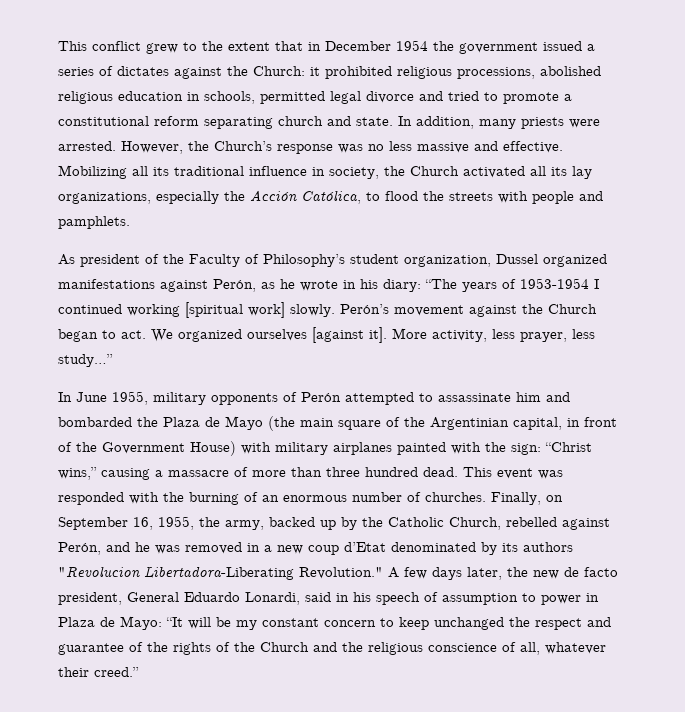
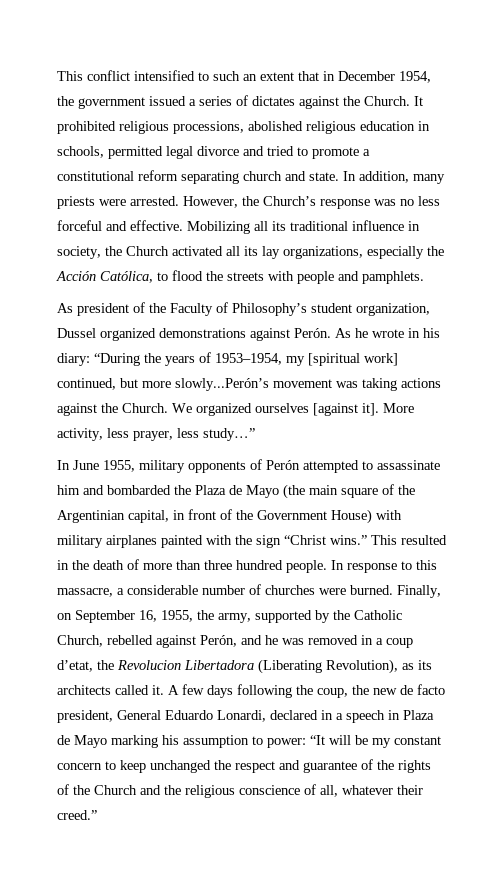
[146,41,223,54] grew to the -> [134,70,257,81] intensified to such an
[396,40,428,51] 1954 -> [399,71,431,83] 1954,
[253,66,320,76] Church: it -> [364,96,423,106] Church. It
[417,142,469,153] massive -> [57,220,102,231] forceful
[58,279,275,292] manifestations against Perón, as -> [159,328,351,341] demonstrations against Perón. As
[425,278,599,292] [58,302,597,318] [58,329,146,342] “The years of 1953-1954 I continued working [spiritual work] slowly. Perón’s movement against the Church began to act. -> [94,352,398,366] [57,378,441,391] [57,403,168,416] “During the years of 1953–1954, my [spiritual work] continued, but more slowly...Perón’s movement was taking actions against the Church.
[511,442,592,455] [58,467,229,480] sign: “Christ wins,” causing a massacre -> [256,535,447,548] [57,560,124,570] sign “Christ wins.” This resulted in the death
[423,467,563,479] [58,492,486,505] dead. This event was responded with the burning of an enormous number of churches. -> [286,560,437,573] [57,584,393,597] people. In response to this massacre, a considerable number of churches were burned.
[269,517,336,530] backed up -> [255,610,312,623] supported
[277,542,573,555] [58,566,502,580] new coup d’Etat denominated by its authors "Revolucion Libertadora-Liberating Revolution." A few days later, -> [386,638,413,648] [57,659,432,674] [57,684,348,698] coup d’etat, the Revolucion Libertadora (Liberating Revolution), as its architects called it. A few days following the coup,
[305,592,599,605] [58,616,162,630] said in his speech of assumption to power in Plaza de Mayo: -> [270,710,434,723] [57,735,306,748] declared in a speech in Plaza de Mayo marking his assumption to power:

